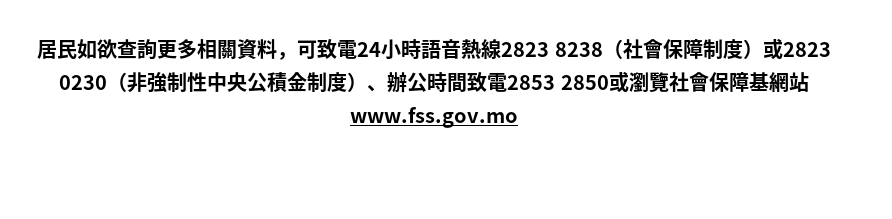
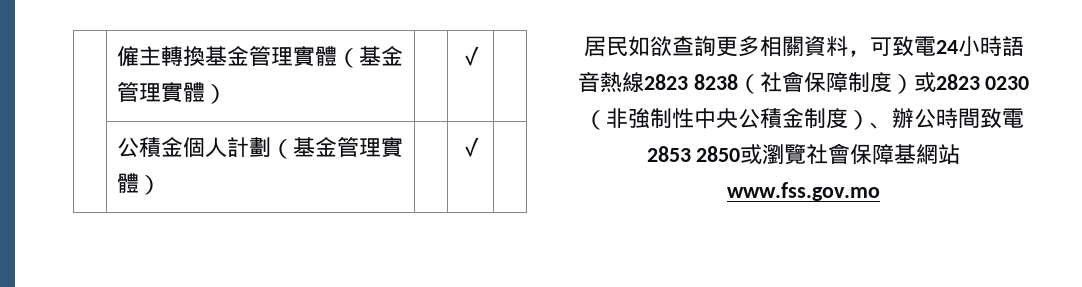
(37, 49) none -> [117,46,404,68] [117,82,228,104] [459,46,482,66] [117,137,404,159] [117,173,162,195] [459,137,482,157] | 僱主轉換基金管理實體（基金管理實體） | | ✓ | // | 公積金個人計劃（基金管理實體） | | ✓ | //

